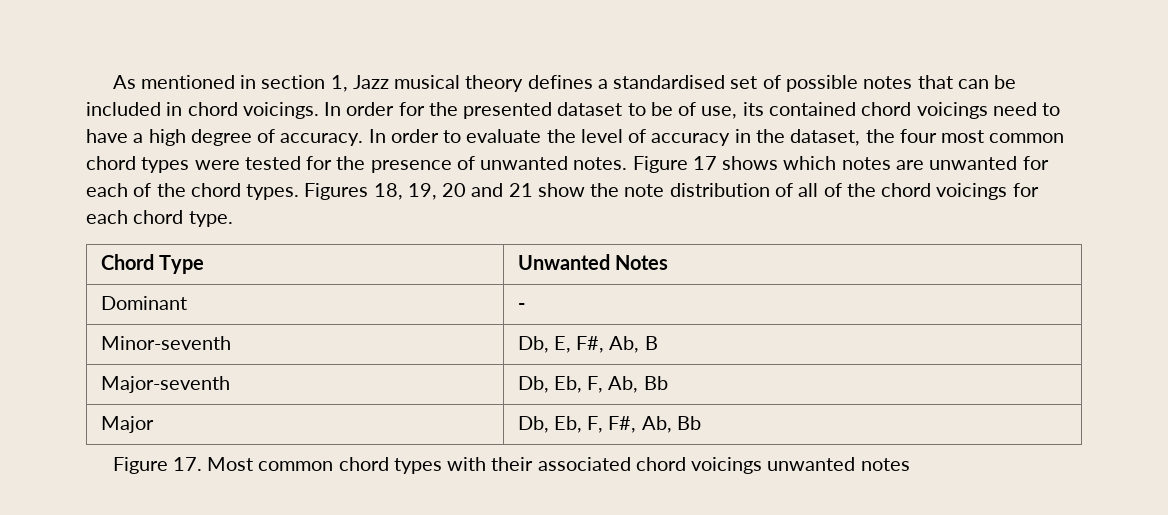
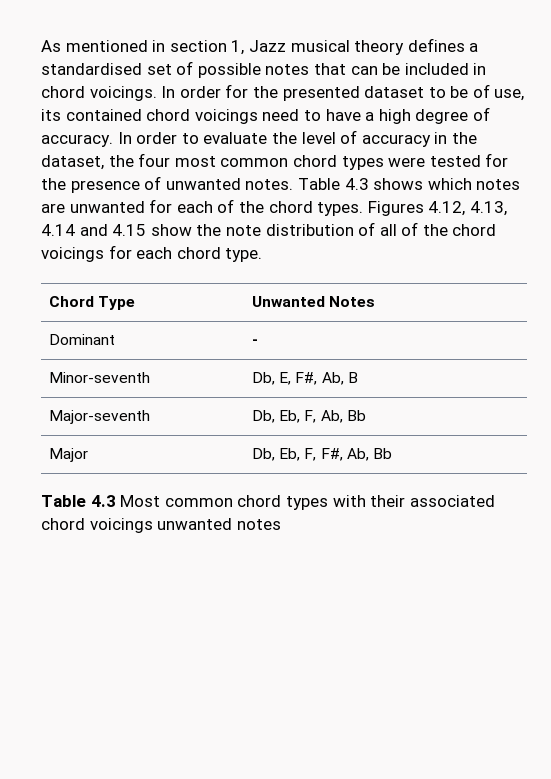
[632,156,717,173] Figure 17 -> [297,178,369,190] Table 4.3
[373,183,533,200] 18, 19, 20 and 21 -> [428,201,507,216] [41,224,147,236] 4.12, 4.13, 4.14 and 4.15
[112,457,202,474] Figure 17. -> [41,495,116,507] Table 4.3

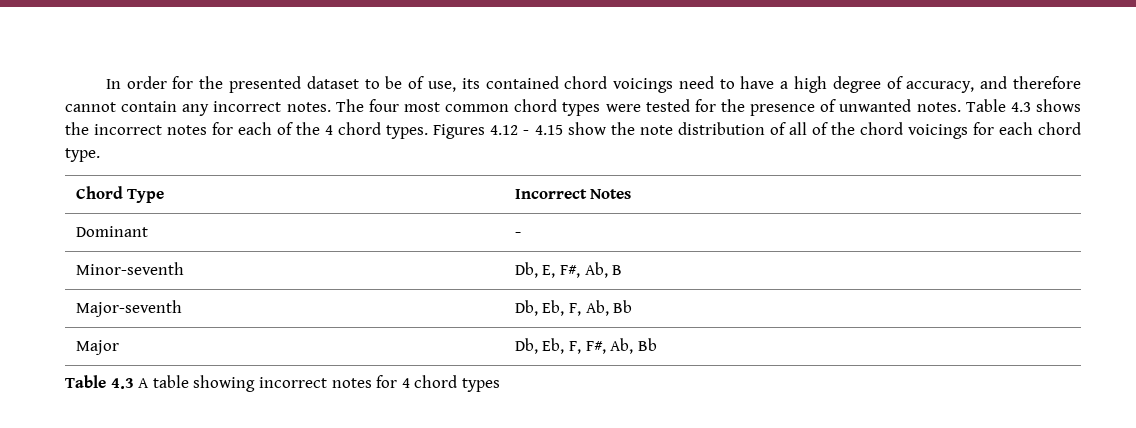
[41,38,479,55] [41,61,487,78] [41,86,157,101] As mentioned in section 1, Jazz musical theory defines a standardised set of possible notes that can be included in chord voicings. -> (105, 84) none
[41,130,477,147] [41,155,134,170] accuracy. In order to evaluate the level of accuracy in the dataset, the -> [906,76,1082,93] [65,99,364,116] accuracy, and therefore cannot contain any incorrect notes. The
[427,178,521,190] [41,201,145,213] which notes are unwanted -> [65,122,208,135] the incorrect notes
(264, 207) none -> [325,125,334,135] 4
[428,201,507,216] [41,224,108,236] 4.12, 4.13, 4.14 and -> [490,125,530,135] 4.12 -
[252,296,326,307] Unwanted -> [514,189,587,199] Incorrect
[120,495,495,510] [41,518,281,533] Most common chord types with their associated chord voicings unwanted notes -> [138,375,500,392] A table showing incorrect notes for 4 chord types

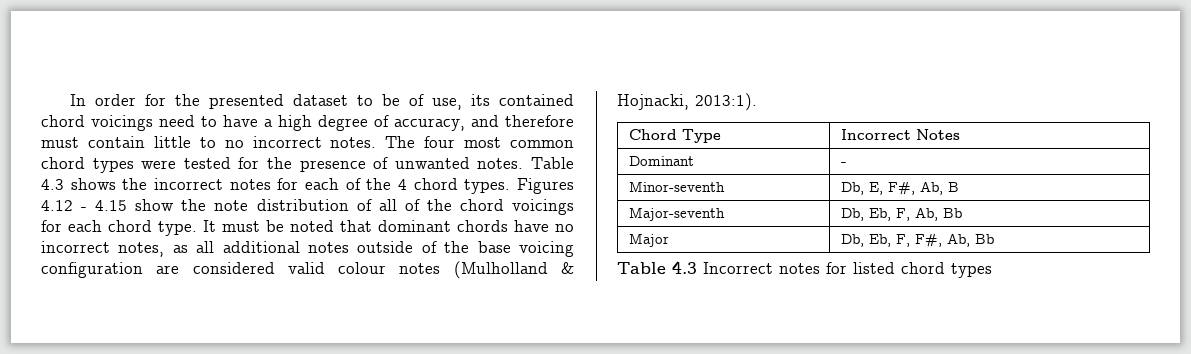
[65,101,210,116] cannot contain any -> [41,136,244,148] must contain little to no
(100, 155) none -> [203,220,574,232] [41,241,574,257] [41,261,574,279] [617,93,757,111] It must be noted that dominant chords have no incorrect notes, as all additional notes outside of the base voicing configuration are considered valid colour notes (Mulholland & Hojnacki, 2013:1).
[138,375,410,392] A table showing incorrect notes for 4 -> [703,262,895,274] Incorrect notes for listed

